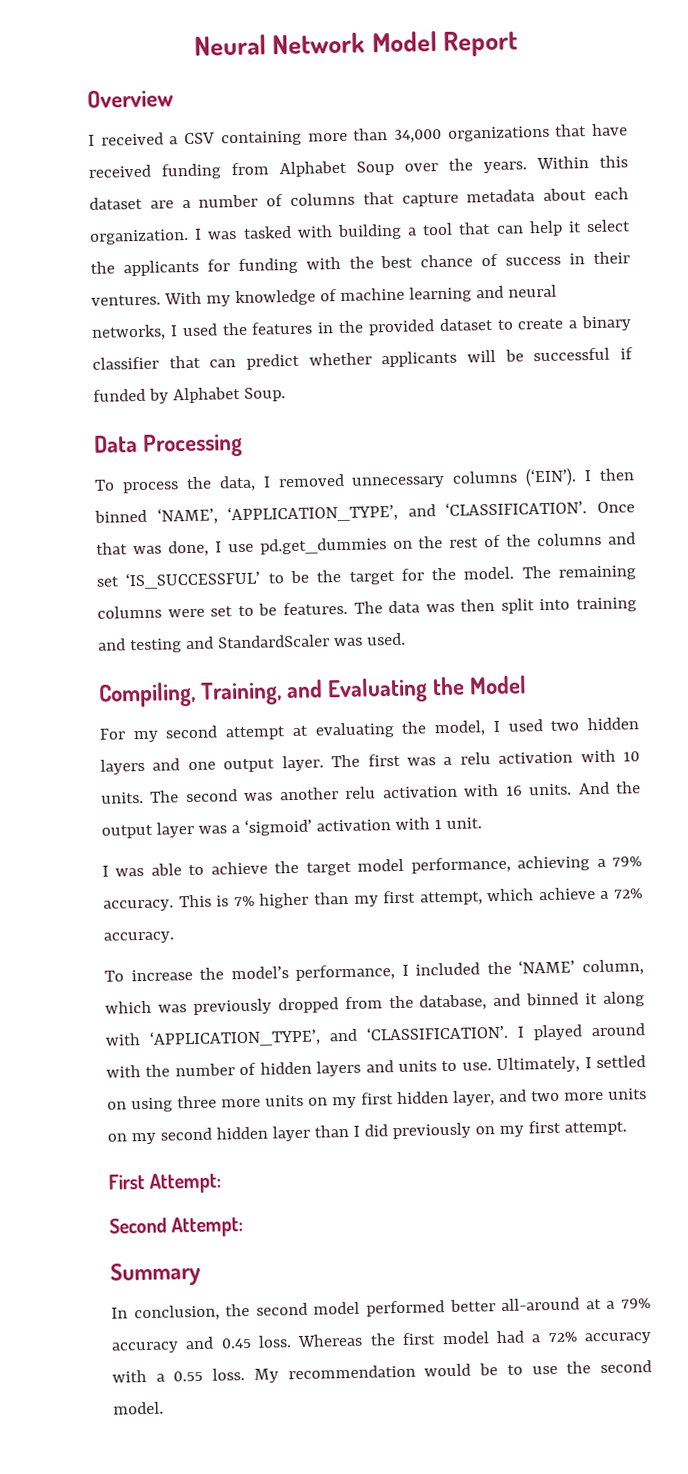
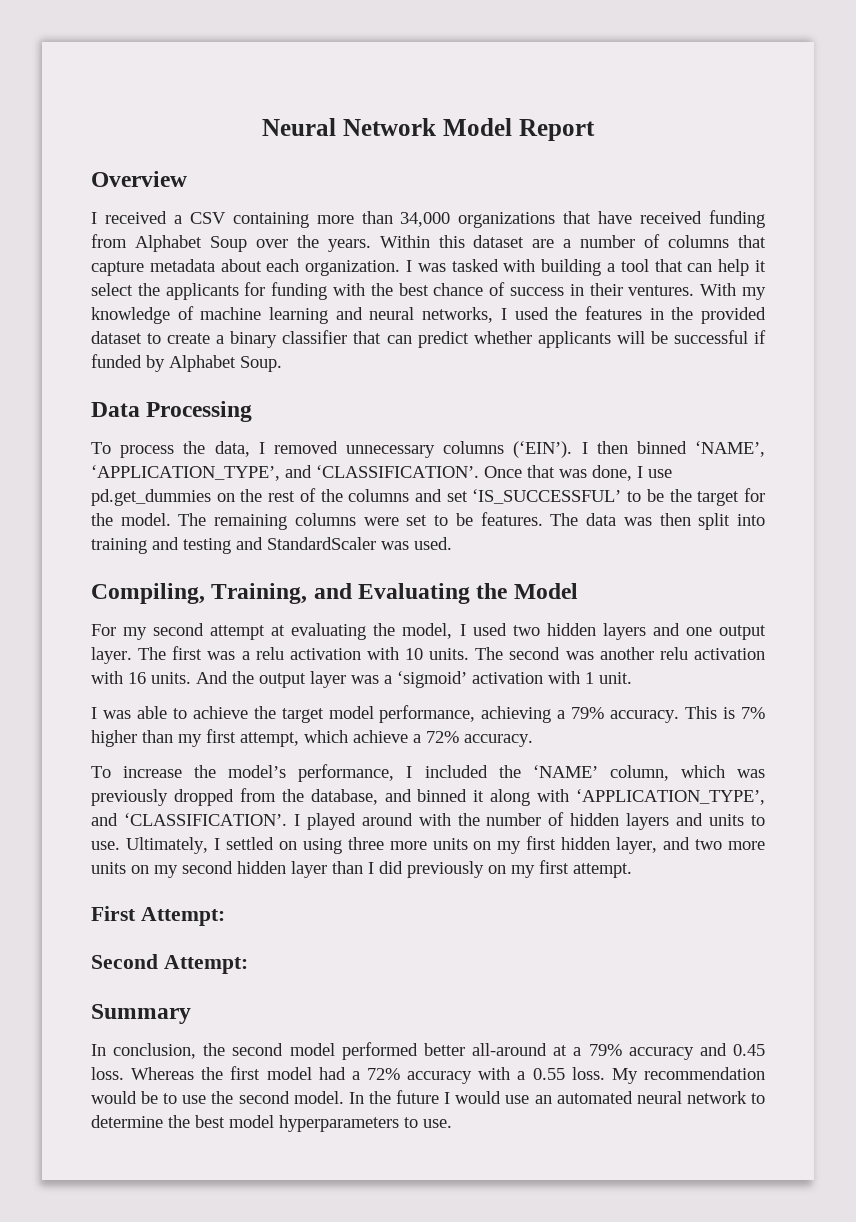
(164, 1408) none -> [348,1090,766,1104] [91,1115,452,1132] In the future I would use an automated neural network to determine the best model hyperparameters to use.

